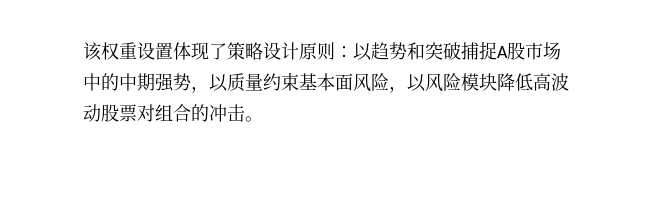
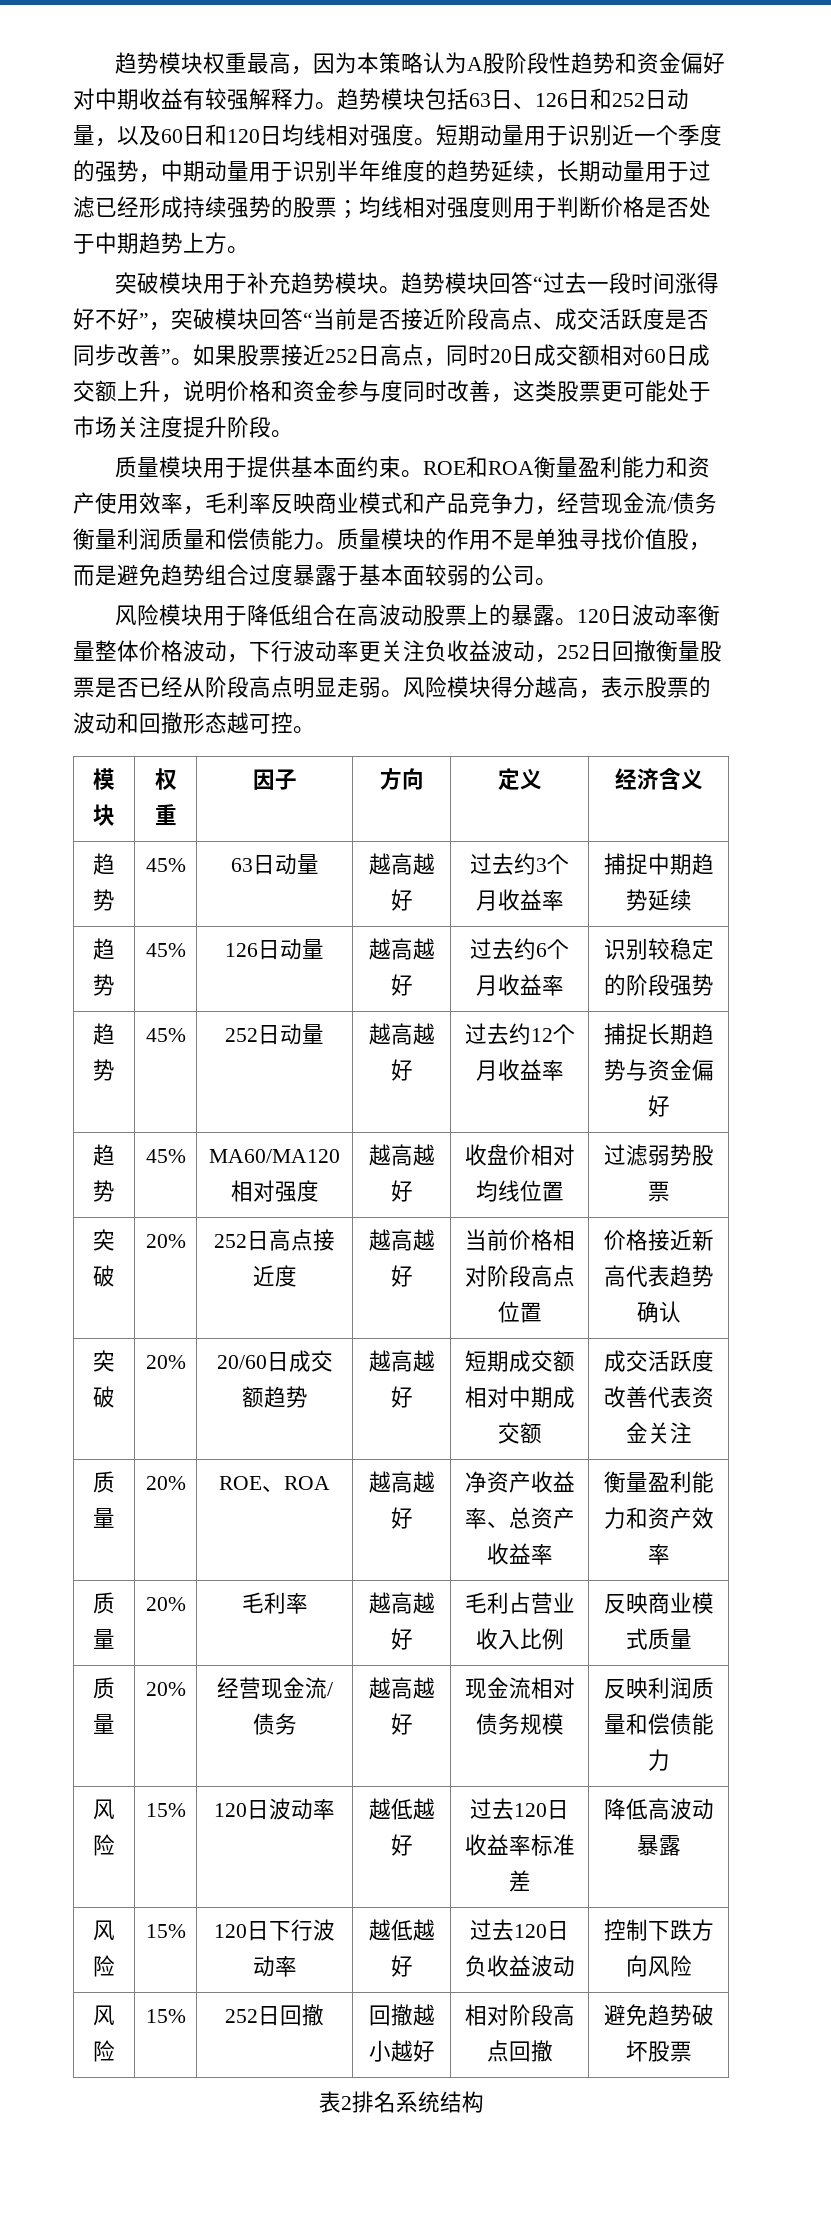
[83,41,561,61] [83,73,569,93] [83,104,263,122] 该权重设置体现了策略设计原则：以趋势和突破捕捉A股市场中的中期强势，以质量约束基本面风险，以风险模块降低高波动股票对组合的冲击。 -> [115,52,726,75] [73,88,689,110] [73,124,722,147] [73,160,711,183] [73,196,711,219] [73,232,249,254] [115,272,720,294] [73,308,709,331] [73,344,710,367] [73,380,711,403] [73,416,293,438] [115,456,711,478] [73,492,717,515] [73,528,711,551] [73,564,557,586] [115,604,721,626] [73,640,722,663] [73,676,711,699] [73,712,315,734] [93,768,115,790] [93,804,115,826] [154,768,177,790] [154,804,177,826] [252,769,297,790] [379,768,424,790] [497,768,542,790] [614,768,703,790] [93,853,115,875] [93,889,115,911] [145,858,186,872] [230,853,319,875] [368,853,435,875] [390,889,413,911] [470,853,569,875] [475,889,564,911] [603,853,714,875] [625,889,692,911] [93,938,115,960] [93,974,115,996] [145,943,186,957] [225,938,324,960] [368,938,435,960] [390,974,413,996] [470,938,569,960] [475,974,564,996] [603,938,714,960] [603,974,714,996] [93,1023,115,1045] [93,1059,115,1081] [145,1028,186,1042] [225,1023,324,1045] [368,1023,435,1045] [390,1059,413,1081] [464,1023,575,1045] [475,1059,564,1081] [603,1023,714,1045] [603,1059,714,1081] [647,1095,670,1117] [93,1144,115,1166] [93,1180,115,1202] [145,1149,186,1163] [209,1149,340,1163] [230,1180,319,1202] [368,1144,435,1166] [390,1180,413,1202] [464,1144,575,1166] [475,1180,564,1202] [603,1144,714,1166] [647,1181,670,1202] [93,1229,115,1251] [93,1265,115,1287] [145,1234,186,1248] [214,1229,335,1251] [252,1265,297,1287] [368,1229,435,1251] [390,1265,413,1287] [464,1229,575,1251] [464,1265,575,1287] [497,1301,542,1323] [603,1229,714,1251] [603,1265,714,1287] [636,1301,681,1323] [93,1350,115,1372] [93,1386,115,1408] [145,1355,186,1369] [216,1350,333,1372] [241,1386,308,1408] [368,1350,435,1372] [390,1386,413,1408] [464,1350,575,1372] [464,1386,575,1408] [497,1422,542,1444] [603,1350,714,1372] [603,1386,714,1408] [625,1422,692,1444] [93,1471,115,1493] [93,1508,115,1528] [145,1476,186,1490] [219,1476,330,1492] [368,1471,435,1493] [390,1507,413,1529] [464,1471,575,1493] [464,1507,575,1529] [486,1543,553,1565] [603,1471,714,1493] [603,1507,714,1529] [647,1544,670,1565] [93,1592,115,1614] [93,1629,115,1649] [145,1597,186,1611] [241,1592,308,1614] [368,1592,435,1614] [390,1628,413,1650] [464,1592,575,1614] [475,1628,564,1650] [603,1592,714,1614] [625,1628,692,1650] [93,1677,115,1699] [93,1714,115,1734] [145,1682,186,1696] [216,1677,333,1699] [252,1713,297,1735] [368,1677,435,1699] [390,1713,413,1735] [464,1677,575,1699] [475,1713,564,1735] [603,1677,714,1699] [603,1713,714,1735] [647,1749,670,1771] [93,1799,115,1820] [93,1834,115,1856] [145,1803,186,1817] [214,1798,335,1820] [368,1798,435,1820] [390,1834,413,1856] [470,1798,569,1820] [464,1834,575,1856] [508,1870,531,1892] [603,1798,714,1820] [636,1835,681,1856] [93,1920,115,1941] [93,1955,115,1977] [145,1924,186,1938] [214,1919,335,1941] [252,1955,297,1977] [368,1919,435,1941] [390,1955,413,1977] [470,1919,569,1941] [464,1955,575,1977] [603,1919,714,1941] [625,1955,692,1977] [93,2005,115,2026] [93,2040,115,2062] [145,2009,186,2023] [225,2004,324,2026] [368,2004,435,2026] [368,2040,435,2062] [464,2004,575,2026] [486,2040,553,2062] [603,2004,714,2026] [625,2040,692,2062] [318,2091,484,2113] 趋势模块权重最高，因为本策略认为A股阶段性趋势和资金偏好对中期收益有较强解释力。趋势模块包括63日、126日和252日动量，以及60日和120日均线相对强度。短期动量用于识别近一个季度的强势，中期动量用于识别半年维度的趋势延续，长期动量用于过滤已经形成持续强势的股票；均线相对强度则用于判断价格是否处于中期趋势上方。 // 突破模块用于补充趋势模块。趋势模块回答“过去一段时间涨得好不好”，突破模块回答“当前是否接近阶段高点、成交活跃度是否同步改善”。如果股票接近252日高点，同时20日成交额相对60日成交额上升，说明价格和资金参与度同时改善，这类股票更可能处于市场关注度提升阶段。 // 质量模块用于提供基本面约束。ROE和ROA衡量盈利能力和资产使用效率，毛利率反映商业模式和产品竞争力，经营现金流/债务衡量利润质量和偿债能力。质量模块的作用不是单独寻找价值股，而是避免趋势组合过度暴露于基本面较弱的公司。 // 风险模块用于降低组合在高波动股票上的暴露。120日波动率衡量整体价格波动，下行波动率更关注负收益波动，252日回撤衡量股票是否已经从阶段高点明显走弱。风险模块得分越高，表示股票的波动和回撤形态越可控。 // 模块 | 权重 | 因子 | 方向 | 定义 | 经济含义 // 趋势 | 45% | 63日动量 | 越高越好 | 过去约3个月收益率 | 捕捉中期趋势延续 // 趋势 | 45% | 126日动量 | 越高越好 | 过去约6个月收益率 | 识别较稳定的阶段强势 // 趋势 | 45% | 252日动量 | 越高越好 | 过去约12个月收益率 | 捕捉长期趋势与资金偏好 // 趋势 | 45% | MA60/MA120相对强度 | 越高越好 | 收盘价相对均线位置 | 过滤弱势股票 // 突破 | 20% | 252日高点接近度 | 越高越好 | 当前价格相对阶段高点位置 | 价格接近新高代表趋势确认 // 突破 | 20% | 20/60日成交额趋势 | 越高越好 | 短期成交额相对中期成交额 | 成交活跃度改善代表资金关注 // 质量 | 20% | ROE、ROA | 越高越好 | 净资产收益率、总资产收益率 | 衡量盈利能力和资产效率 // 质量 | 20% | 毛利率 | 越高越好 | 毛利占营业收入比例 | 反映商业模式质量 // 质量 | 20% | 经营现金流/债务 | 越高越好 | 现金流相对债务规模 | 反映利润质量和偿债能力 // 风险 | 15% | 120日波动率 | 越低越好 | 过去120日收益率标准差 | 降低高波动暴露 // 风险 | 15% | 120日下行波动率 | 越低越好 | 过去120日负收益波动 | 控制下跌方向风险 // 风险 | 15% | 252日回撤 | 回撤越小越好 | 相对阶段高点回撤 | 避免趋势破坏股票 // 表2排名系统结构

